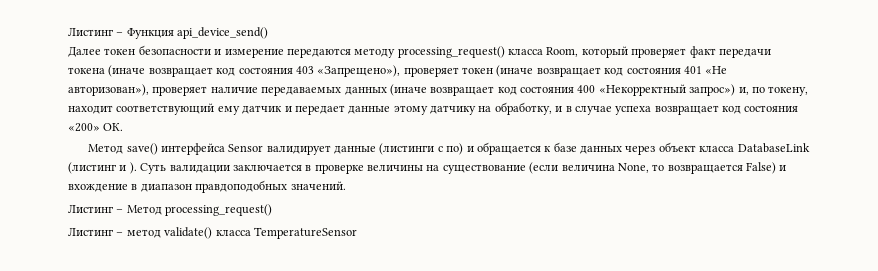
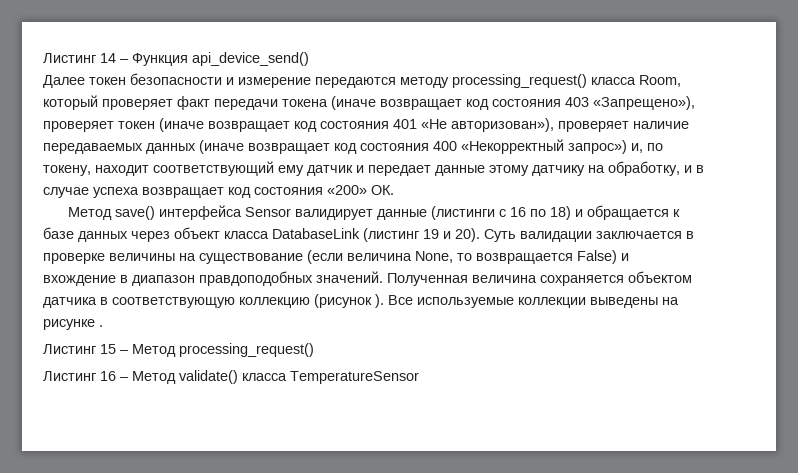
[68,27,113,36] Листинг -> [43,53,116,63] Листинг 14
[446,143,464,155] по) -> [509,206,571,220] 16 по 18)
[119,162,137,174] и ). -> [423,228,480,242] 19 и 20).
[68,204,113,213] // Листинг -> [387,271,692,286] [43,294,679,308] [43,319,103,330] [43,344,116,354] Полученная величина сохраняется объектом датчика в соответствующую коллекцию (рисунок ). Все используемые коллекции выведены на рисунке . // Листинг 15
[116,229,161,238] – метод -> [100,371,176,384] 16 – Метод

